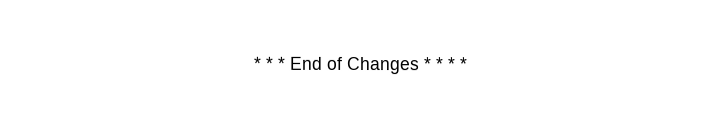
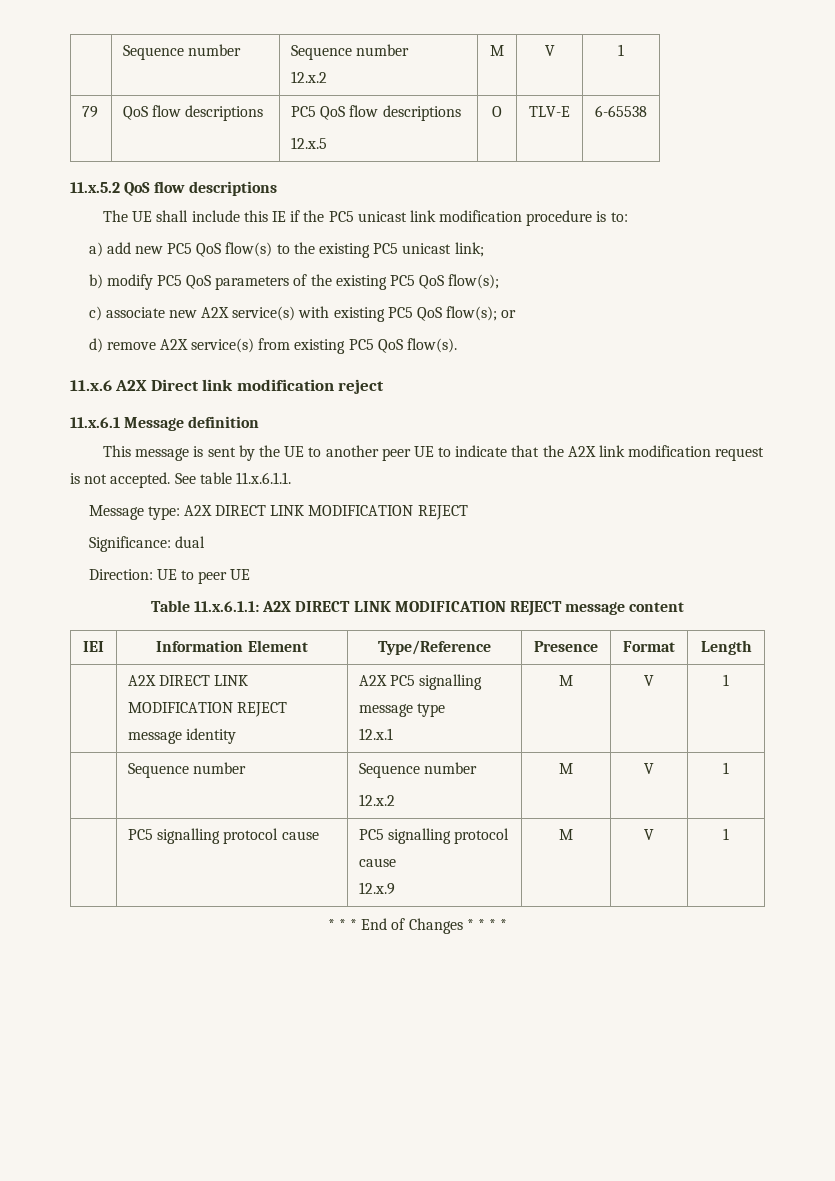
(252, 63) none -> [123,44,242,60] [291,44,410,60] [291,71,328,83] [490,45,504,56] [544,45,555,56] [618,44,624,56] [82,106,99,118] [123,105,264,121] [291,105,461,121] [291,137,328,149] [492,106,502,117] [529,106,570,117] [595,105,647,117] [70,181,277,196] [103,210,628,226] [88,242,484,258] [88,274,500,290] [88,306,517,322] [88,338,458,354] [70,379,385,394] [70,416,260,431] [103,445,765,461] [70,472,291,488] [88,505,468,520] [88,536,205,552] [88,569,251,584] [150,600,685,616] [83,641,104,652] [156,640,308,652] [378,640,491,655] [534,641,598,652] [623,641,675,652] [700,640,752,655] [128,675,249,686] [128,702,288,717] [128,728,237,744] [359,674,483,690] [359,703,446,717] [359,728,394,740] [559,675,573,686] [644,675,654,686] [723,674,729,686] [128,762,247,778] [359,762,478,778] [359,794,396,806] [559,763,573,774] [644,763,654,774] [723,762,729,774] [128,828,319,844] [359,828,510,844] [359,858,397,867] [359,882,396,895] [559,829,573,840] [644,829,654,840] [723,828,729,840] | Sequence number | Sequence number // 12.x.2 | M | V | 1 // 79 | QoS flow descriptions | PC5 QoS flow descriptions // 12.x.5 | O | TLV-E | 6-65538 // 11.x.5.2 QoS flow descriptions // The UE shall include this IE if the PC5 unicast link modification procedure is to: // a) add new PC5 QoS flow(s) to the existing PC5 unicast link; // b) modify PC5 QoS parameters of the existing PC5 QoS flow(s); // c) associate new A2X service(s) with existing PC5 QoS flow(s); or // d) remove A2X service(s) from existing PC5 QoS flow(s). // 11.x.6 A2X Direct link modification reject // 11.x.6.1 Message definition // This message is sent by the UE to another peer UE to indicate that the A2X link modification request is not accepted. See table 11.x.6.1.1. // Message type: A2X DIRECT LINK MODIFICATION REJECT // Significance: dual // Direction: UE to peer UE // Table 11.x.6.1.1: A2X DIRECT LINK MODIFICATION REJECT message content // IEI | Information Element | Type/Reference | Presence | Format | Length // | A2X DIRECT LINK MODIFICATION REJECT message identity | A2X PC5 signalling message type // 12.x.1 | M | V | 1 // | Sequence number | Sequence number // 12.x.2 | M | V | 1 // | PC5 signalling protocol cause | PC5 signalling protocol cause // 12.x.9 | M | V | 1 //

